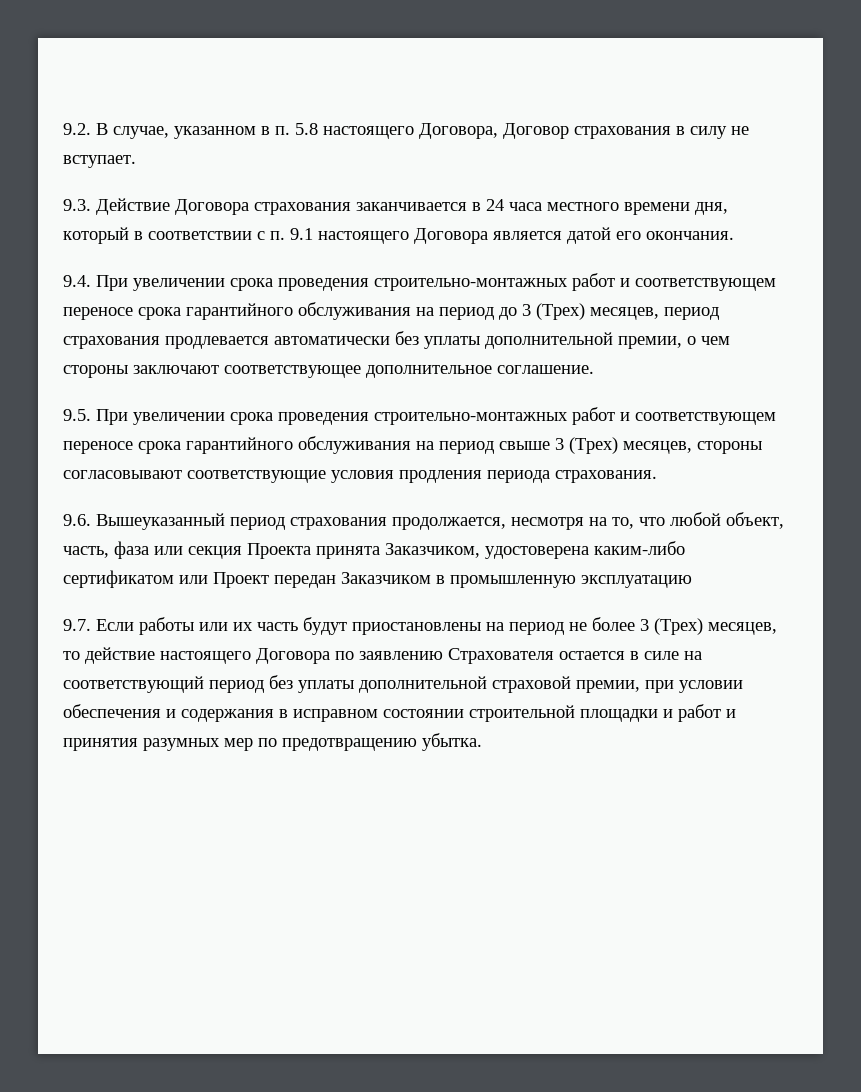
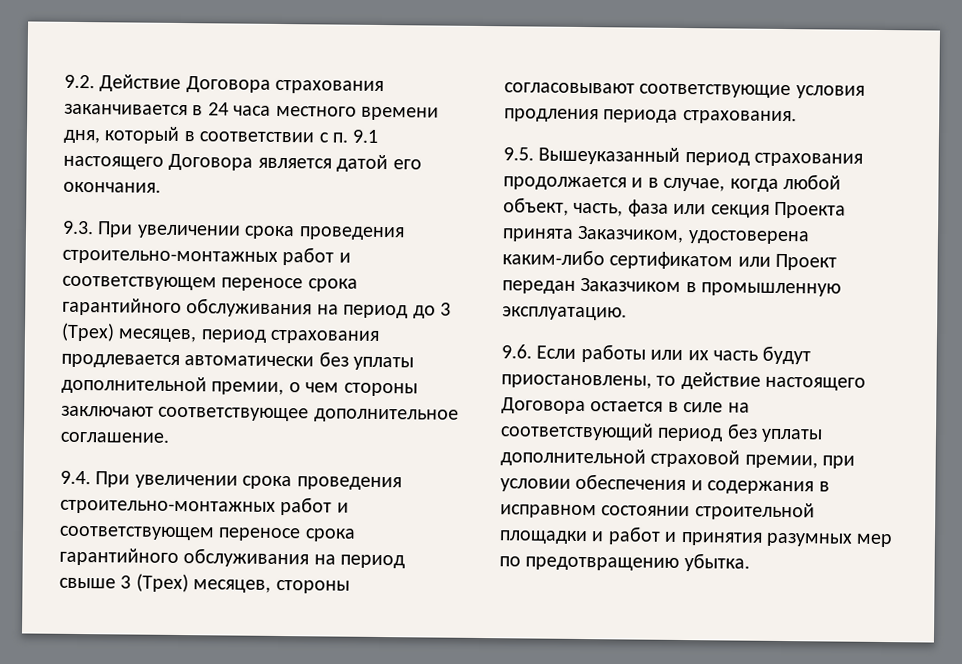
[96,123,749,139] [63,155,136,168] [63,199,91,211] В случае, указанном в п. 5.8 настоящего Договора, Договор страхования в силу не вступает. // 9.3. -> (95, 81) none
[63,275,91,287] 9.4. -> [62,220,94,235] 9.3.
[63,409,91,421] 9.5. -> [60,470,91,485] 9.4.
[63,514,91,526] 9.6. -> [503,147,534,161] 9.5.
[392,517,665,530] продолжается, несмотря на то, что -> [503,176,779,192] продолжается и в случае, когда
[581,575,692,588] [63,619,91,631] эксплуатацию // 9.7. -> [502,306,627,321] [501,344,532,359] эксплуатацию. // 9.6.
[352,617,777,635] приостановлены на период не более 3 (Трех) месяцев, -> [501,374,652,389] приостановлены,
[335,648,554,664] по заявлению Страхователя -> (586, 406) none

